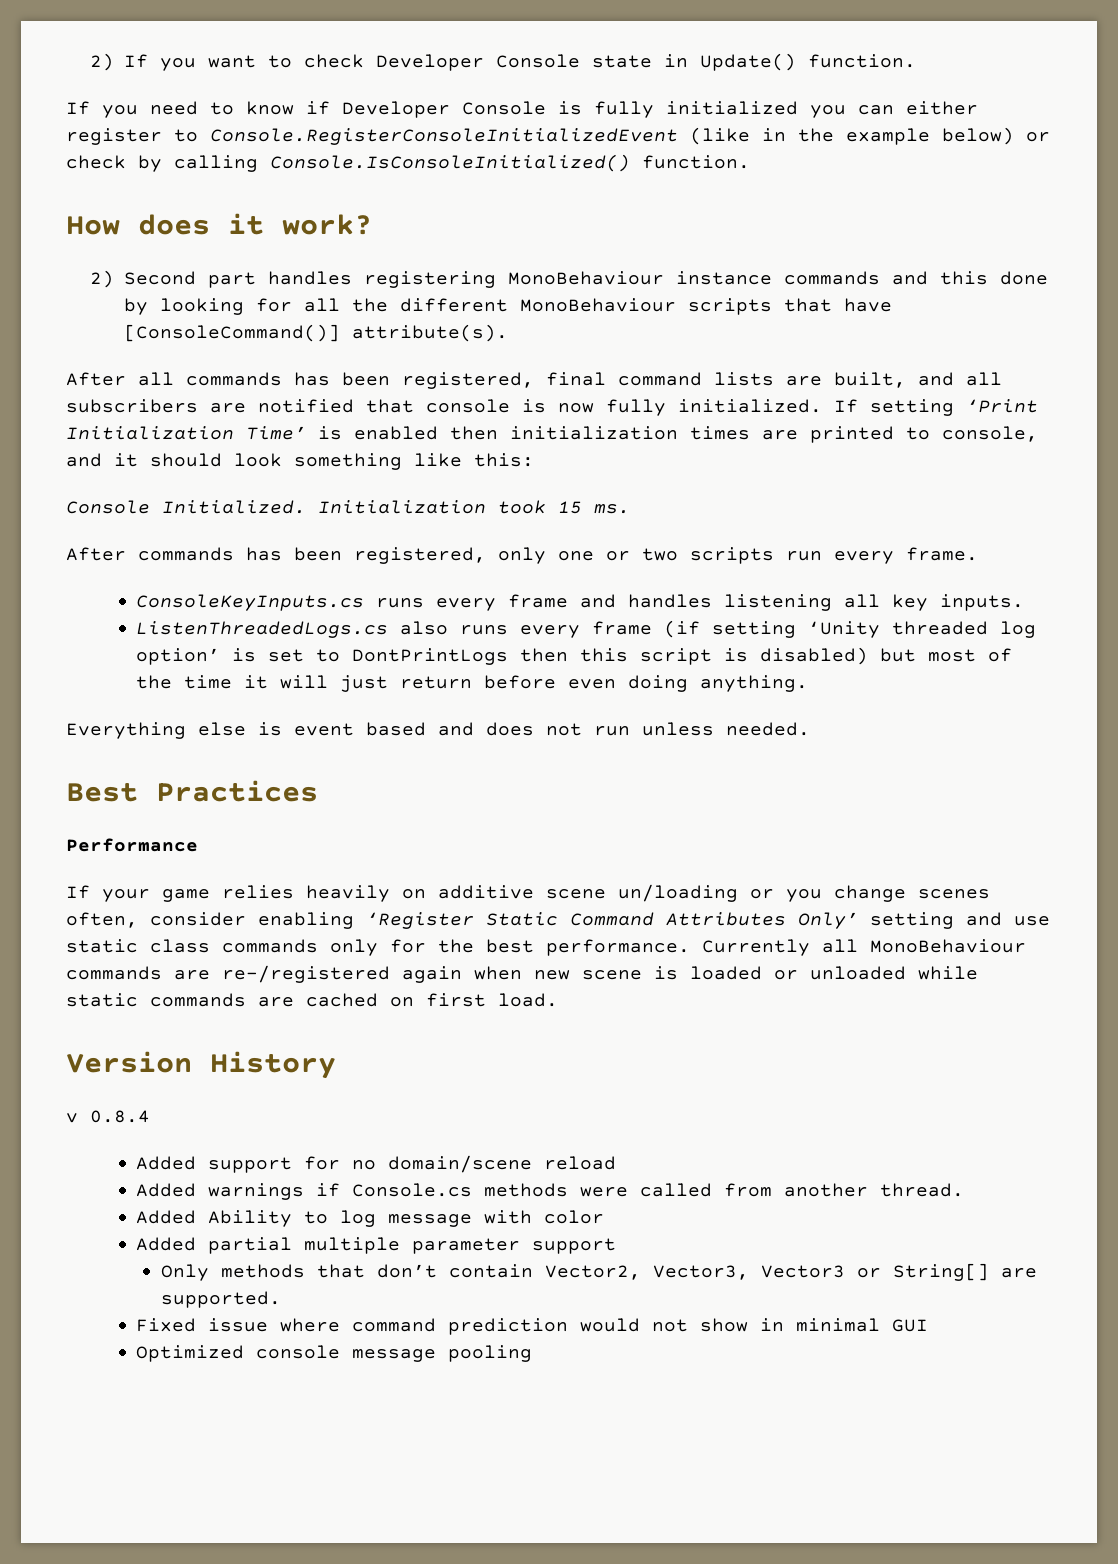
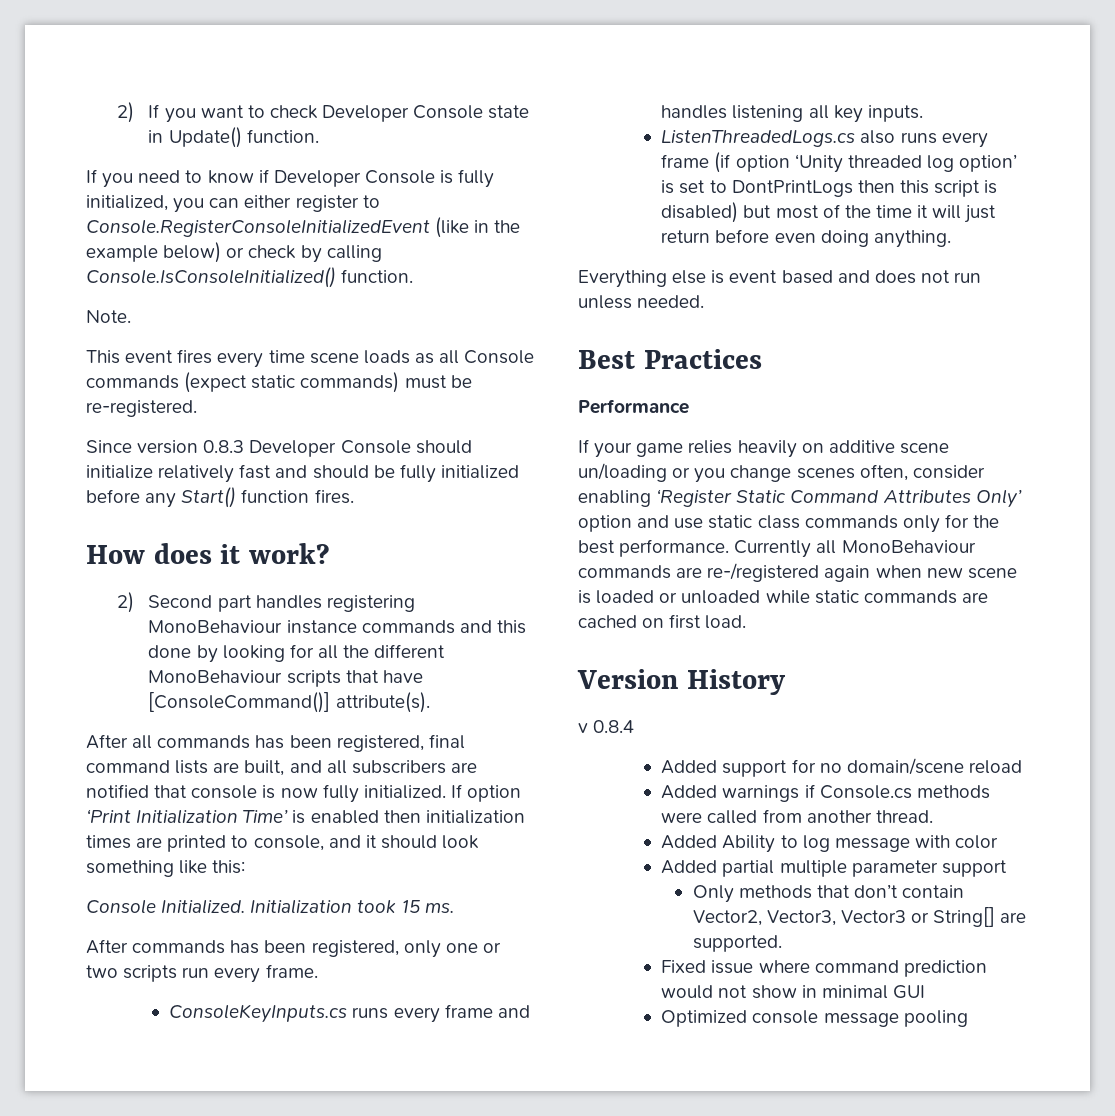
[666,101,798,115] initialized -> [86,195,168,211] initialized,
(750, 162) none -> [86,310,131,323] [86,349,535,368] [86,372,472,393] [86,400,197,417] [86,440,472,457] [86,464,519,483] [86,487,354,508] // Note. // This event fires every time scene loads as all Console commands (expect static commands) must be re-registered. // Since version 0.8.3 Developer Console should initialize relatively fast and should be fully initialized before any Start() function fires.
[870,399,954,416] setting -> [467,785,522,802] option
[712,621,797,638] setting -> [735,155,790,172] option
[870,912,954,929] setting -> [578,515,632,532] option

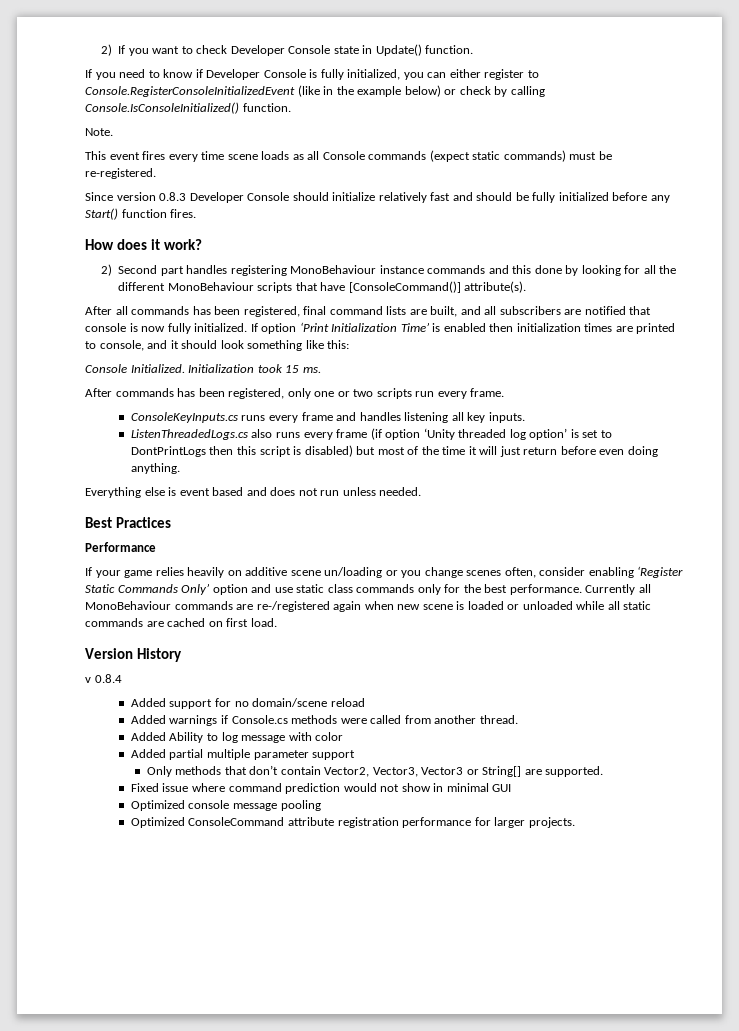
[790,490,971,503] Command Attributes -> [117,584,178,593] Commands
(810, 597) none -> [607,601,620,610] all
(968, 1018) none -> [130,817,575,828] // Optimized ConsoleCommand attribute registration performance for larger projects.

